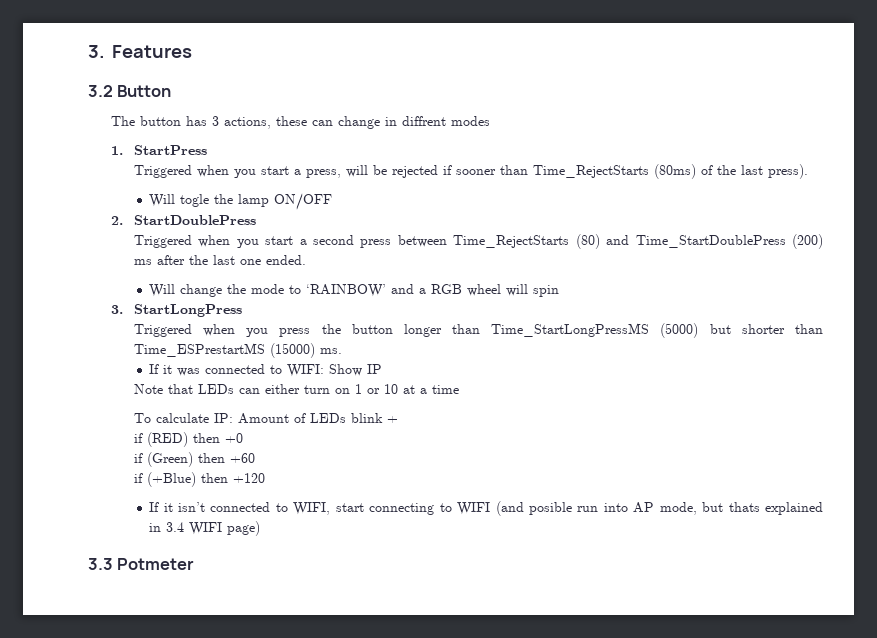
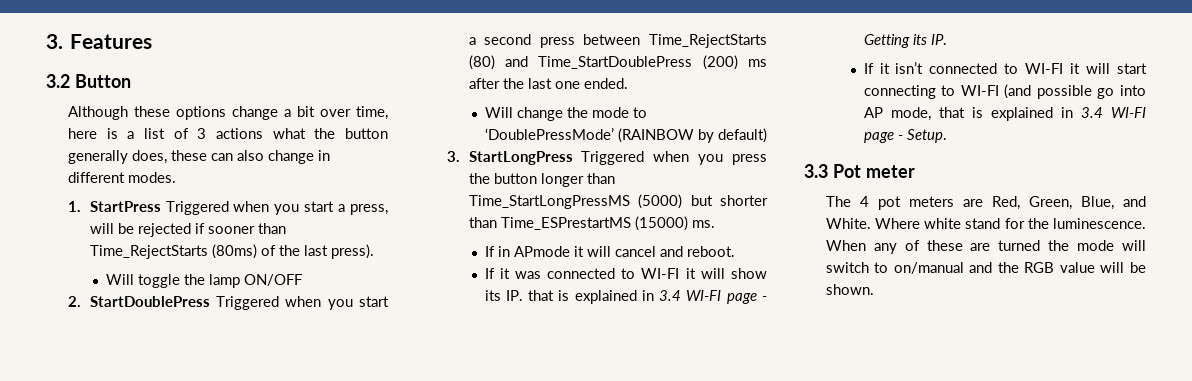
[110,116,271,129] The button has 3 actions, -> [67,106,388,120] [67,128,388,139] [67,150,167,164] Although these options change a bit over time, here is a list of 3 actions what the button generally does,
(333, 123) none -> [236,150,264,161] also
[401,116,490,126] diffrent modes -> [67,172,176,183] different modes.
(207, 150) // -> (161, 206) none
[180,194,210,207] togle -> [137,274,180,288] toggle
(256, 220) // -> (210, 301) none
[306,284,560,297] ‘RAINBOW’ and a RGB wheel will spin -> [484,128,767,143] ‘DoublePressMode’ (RAINBOW by default)
(242, 310) // -> (573, 158) none
(342, 351) none -> [484,246,735,257] // If in APmode it will cancel and reboot.
[287,364,383,377] [133,384,459,394] [133,413,398,424] [133,432,243,447] [133,452,255,467] [133,472,265,487] WIFI: Show IP // Note that LEDs can either turn on 1 or 10 at a time // To calculate IP: Amount of LEDs blink + // if (RED) then +0 // if (Green) then +60 // if (+Blue) then +120 -> [641,268,768,279] [484,290,767,304] [863,34,947,48] WI-FI it will show its IP. that is explained in 3.4 WI-FI page - Getting its IP.
[293,501,599,516] WIFI, start connecting to WIFI (and posible run -> [1025,63,1147,74] [863,84,1115,99] WI-FI it will start connecting to WI-FI (and possible go
[702,502,824,515] [149,521,261,536] [88,558,195,570] but thats explained in 3.4 WIFI page) // 3.3 Potmeter -> [938,107,1146,121] [863,129,947,143] [804,164,915,178] [825,196,1146,210] [825,218,1146,229] [825,240,1146,254] [825,262,1146,274] [825,284,874,295] that is explained in 3.4 WI-FI page - Setup. // 3.3 Pot meter // The 4 pot meters are Red, Green, Blue, and White. Where white stand for the luminescence. When any of these are turned the mode will switch to on/manual and the RGB value will be shown.

